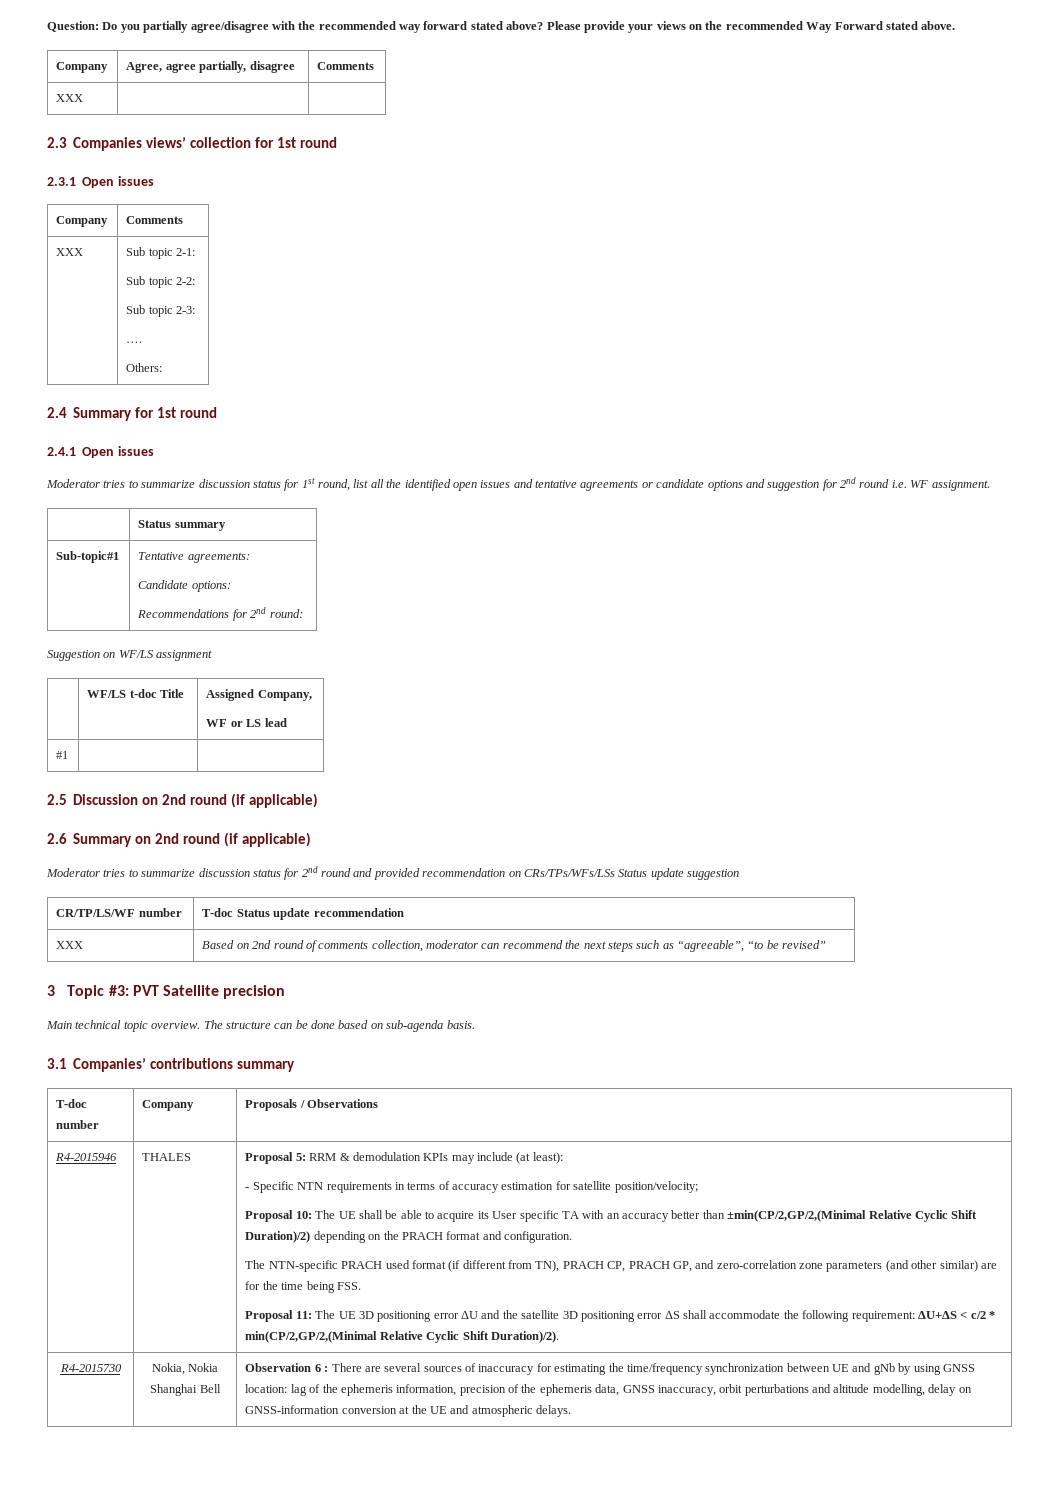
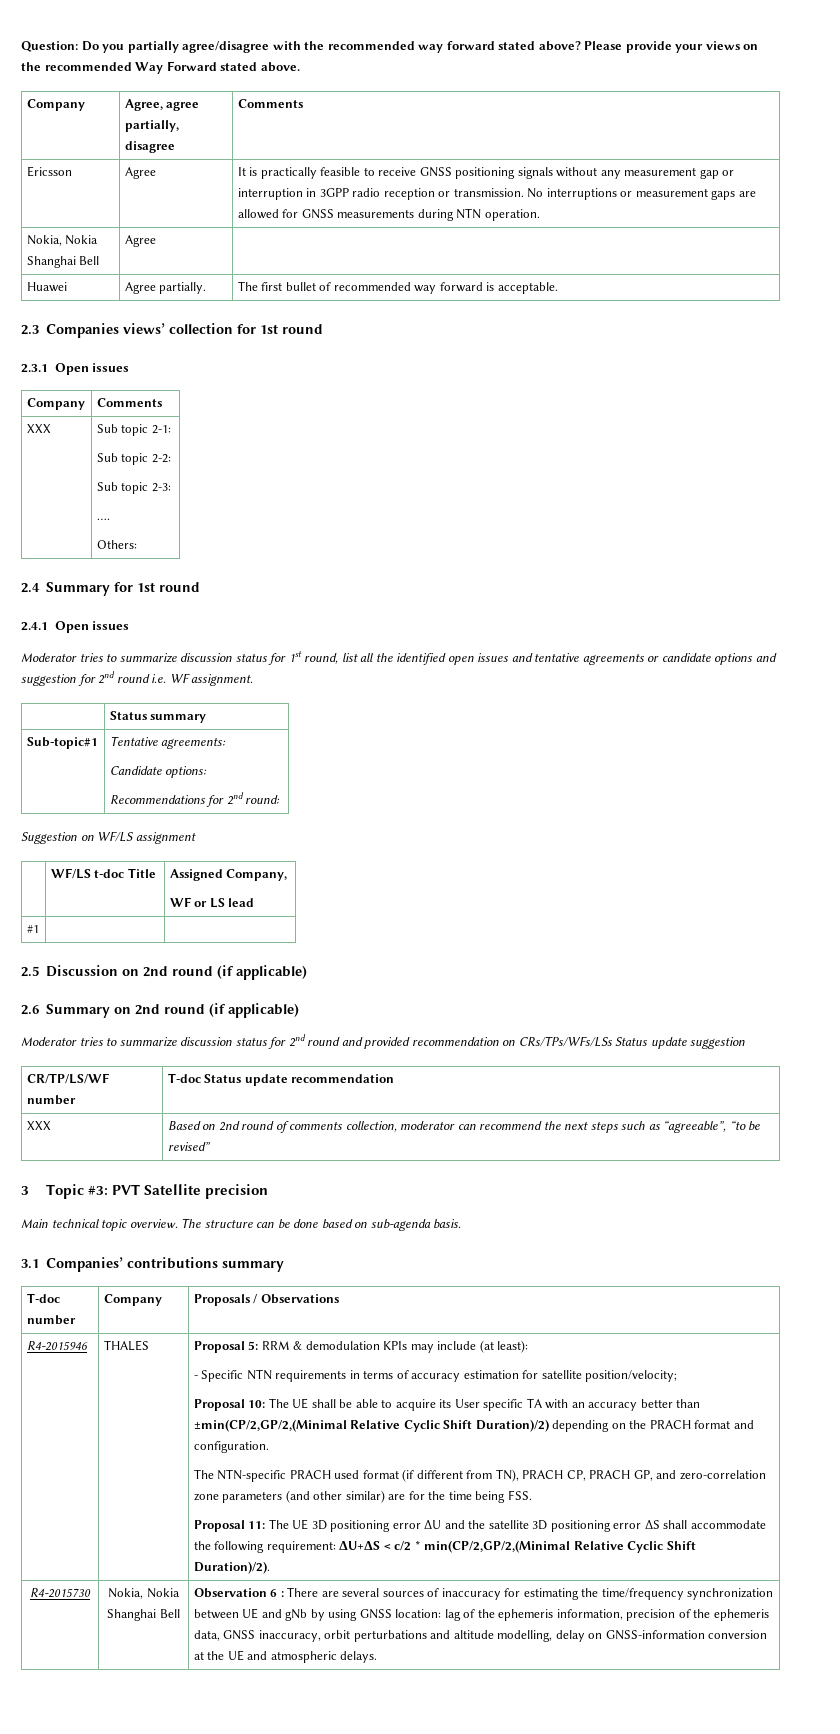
[56,94,84,102] XXX | | -> [26,166,72,177] [124,167,156,179] [237,167,735,179] [237,188,756,200] [237,208,540,221] [26,235,99,246] [26,256,100,268] [124,235,156,247] [26,282,67,292] [124,282,207,294] [237,281,558,294] Ericsson | Agree | It is practically feasible to receive GNSS positioning signals without any measurement gap or interruption in 3GPP radio reception or transmission. No interruptions or measurement gaps are allowed for GNSS measurements during NTN operation. // Nokia, Nokia Shanghai Bell | Agree | // Huawei | Agree partially. | The first bullet of recommended way forward is acceptable.

